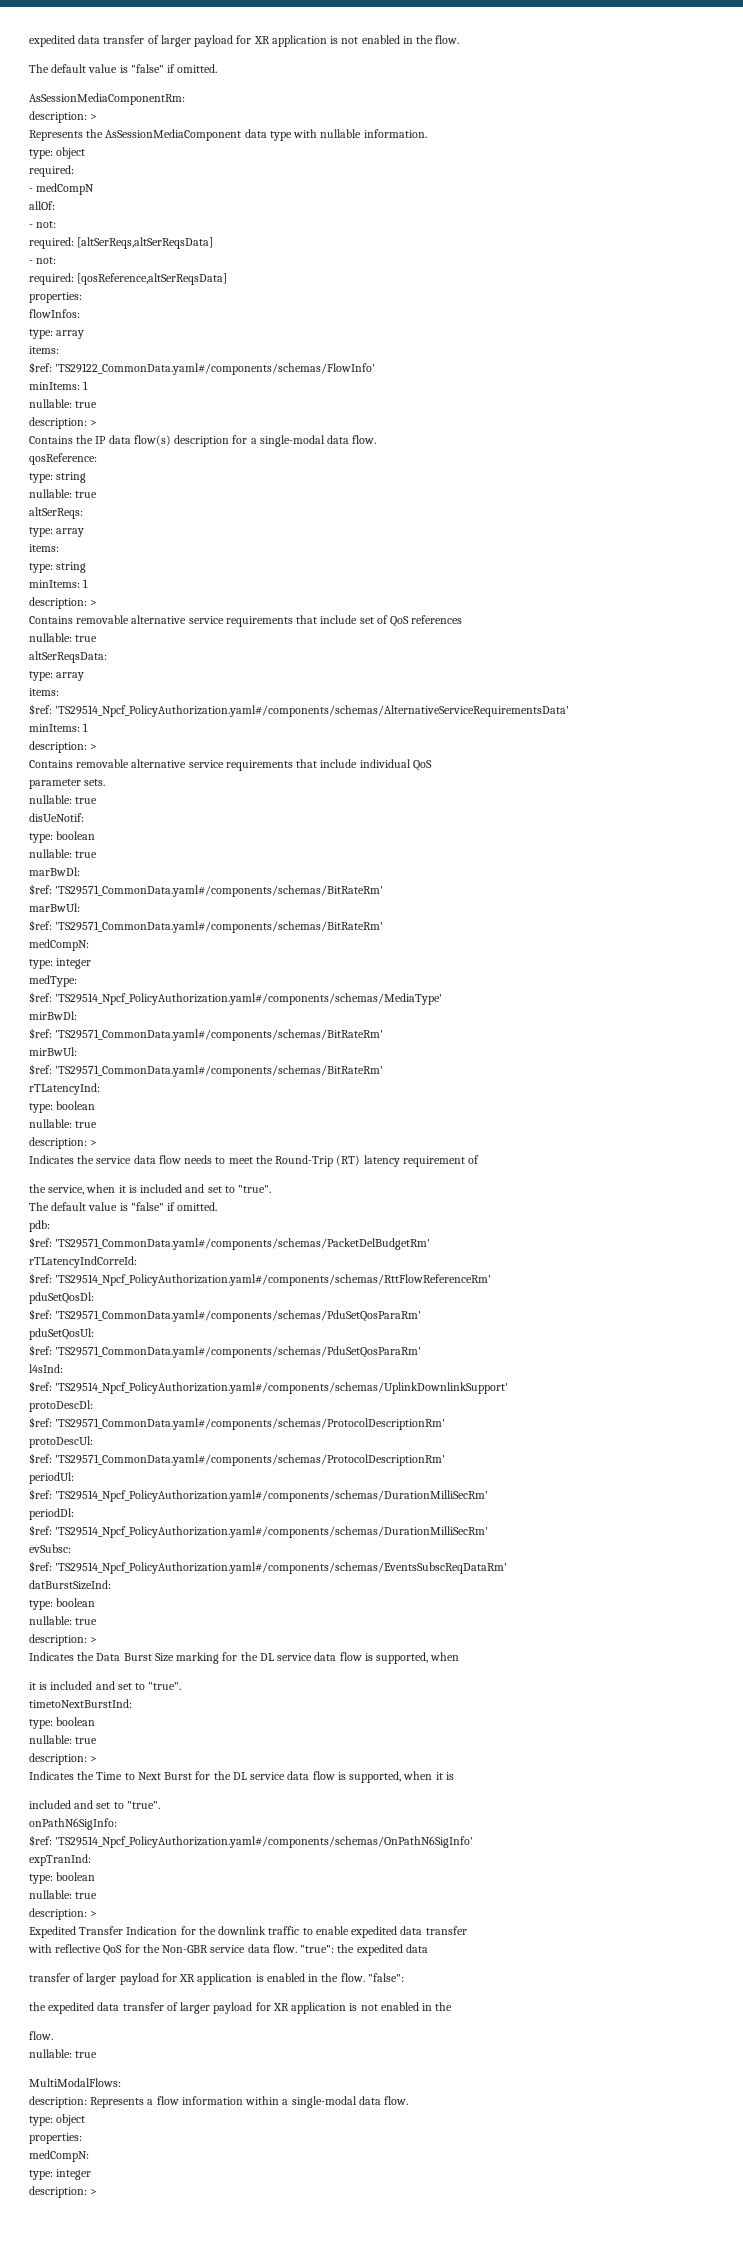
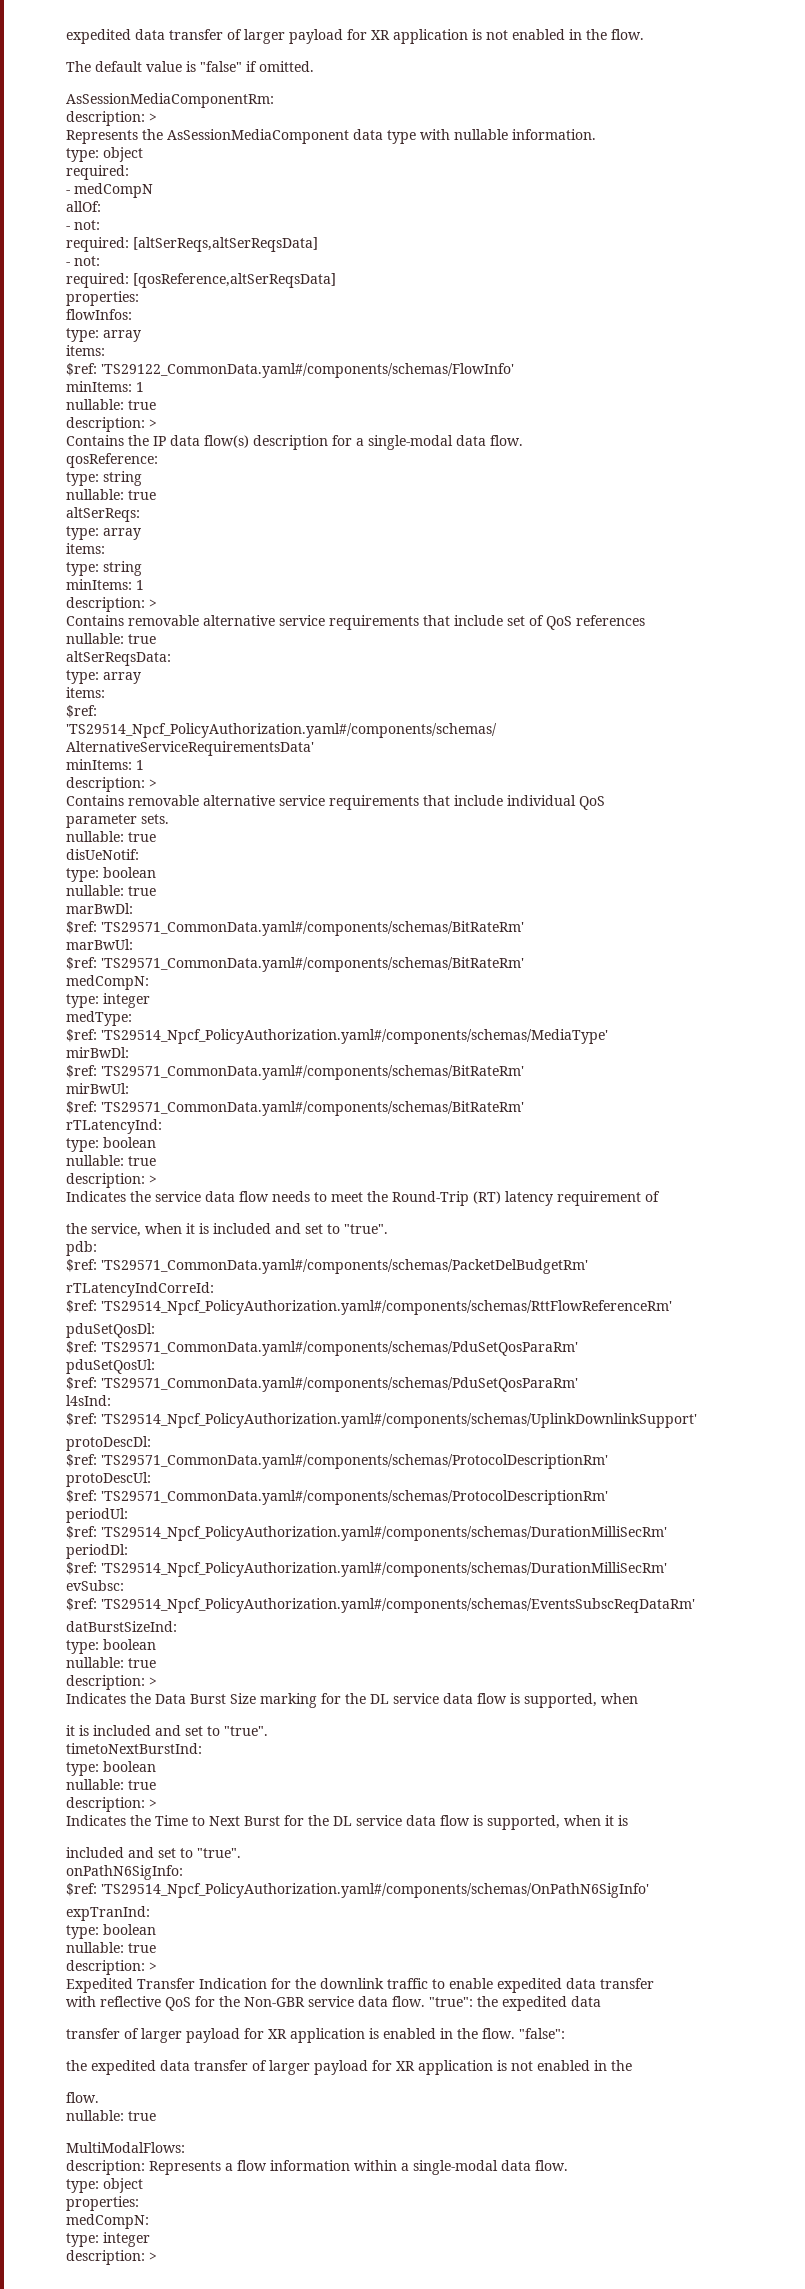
[29,1202,218,1211] // The default value is "false" if omitted. -> (388, 1229) none

